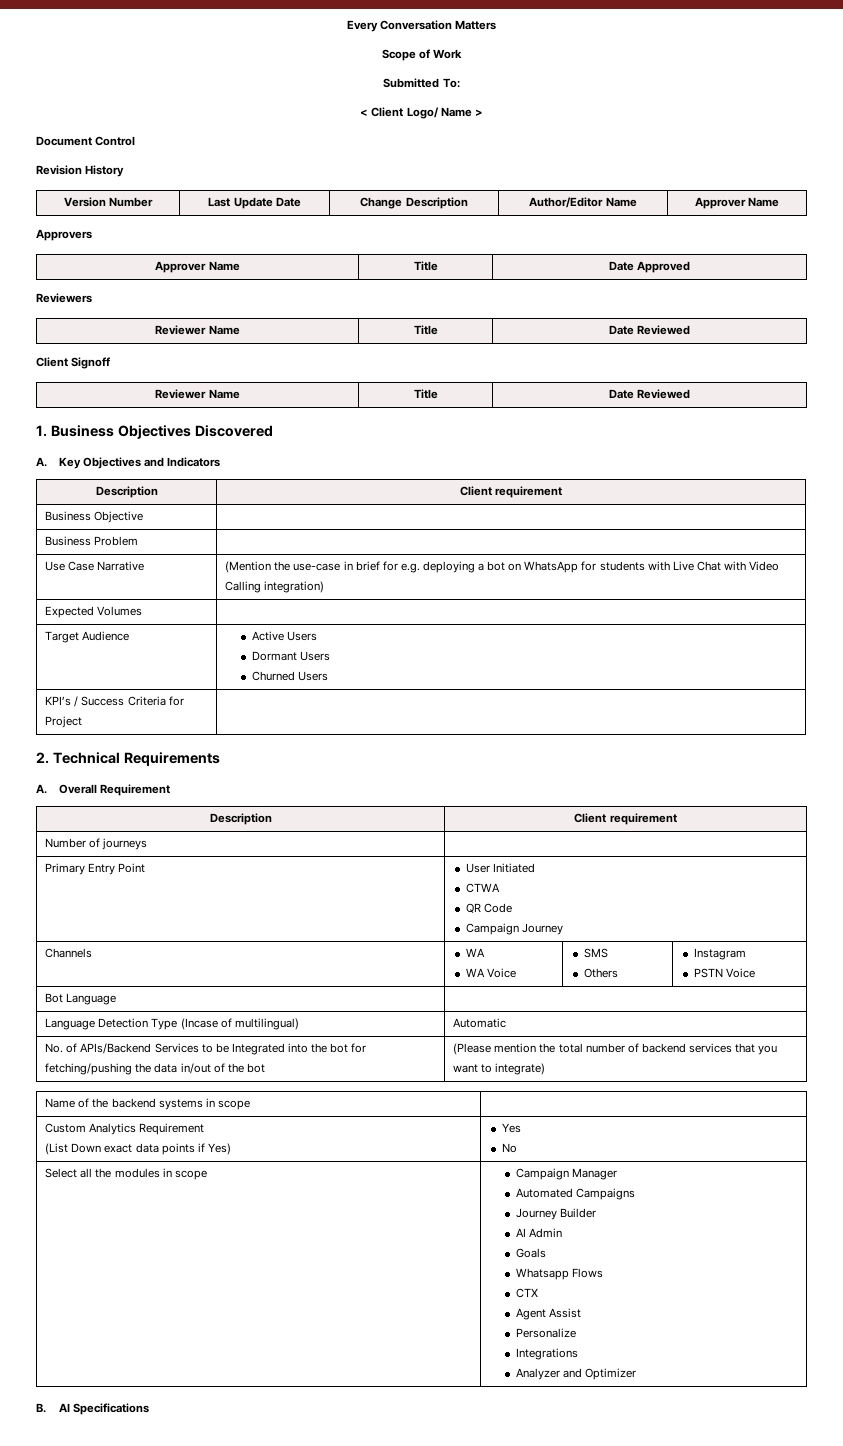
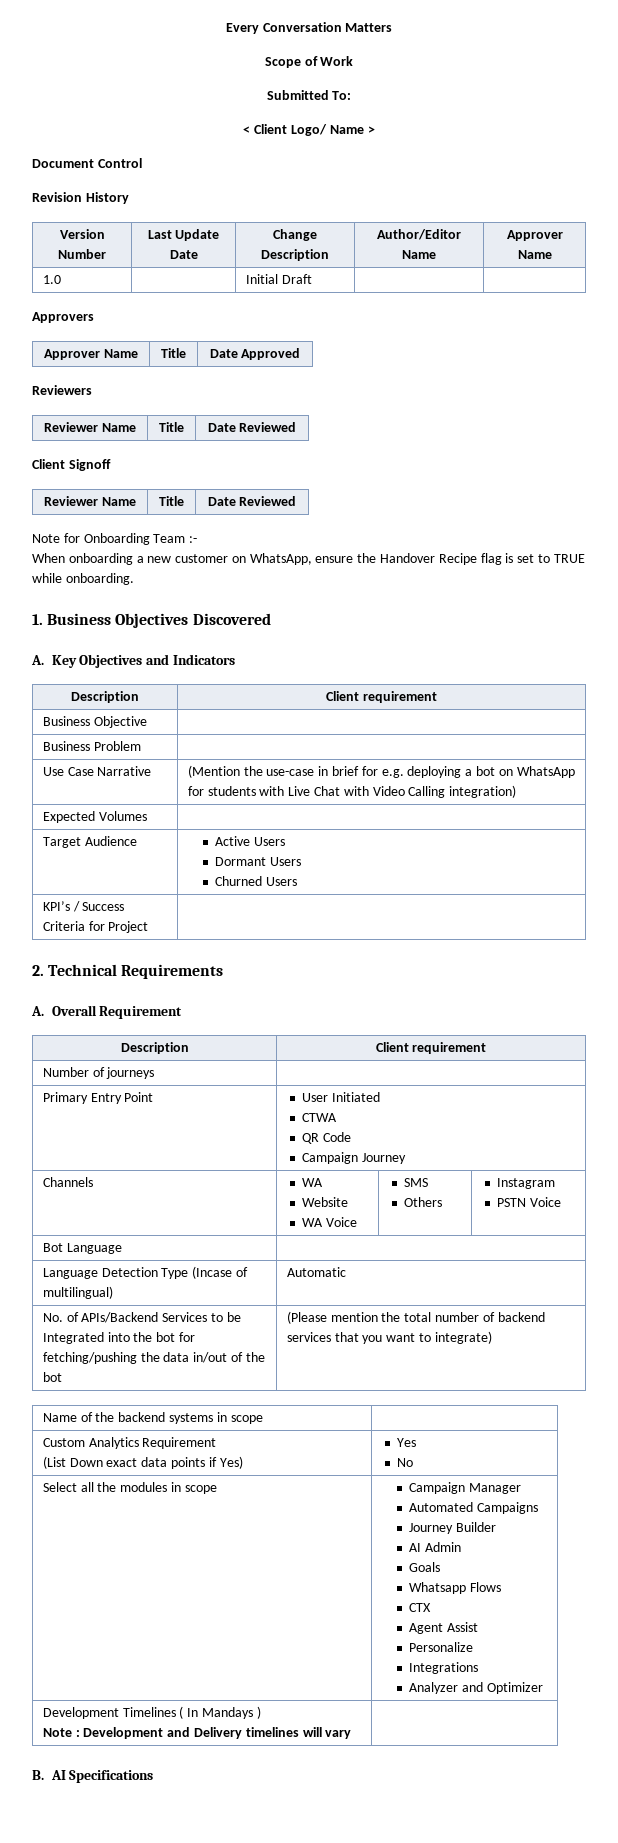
(780, 202) none -> [42,275,61,284] [245,274,312,284] // 1.0 | | Initial Draft | |
(691, 394) none -> [32,533,198,545] [32,553,585,565] [32,573,134,585] // Note for Onboarding Team :- // When onboarding a new customer on WhatsApp, ensure the Handover Recipe flag is set to TRUE while onboarding.
(485, 952) none -> [302,1197,349,1207] // Website
(636, 1374) none -> [42,1706,261,1719] [42,1727,352,1739] // Development Timelines ( In Mandays ) // Note : Development and Delivery timelines will vary |

